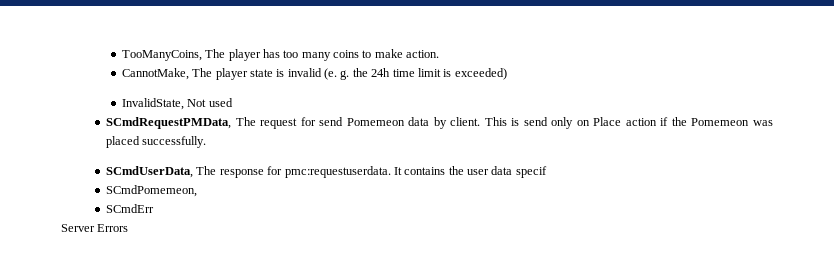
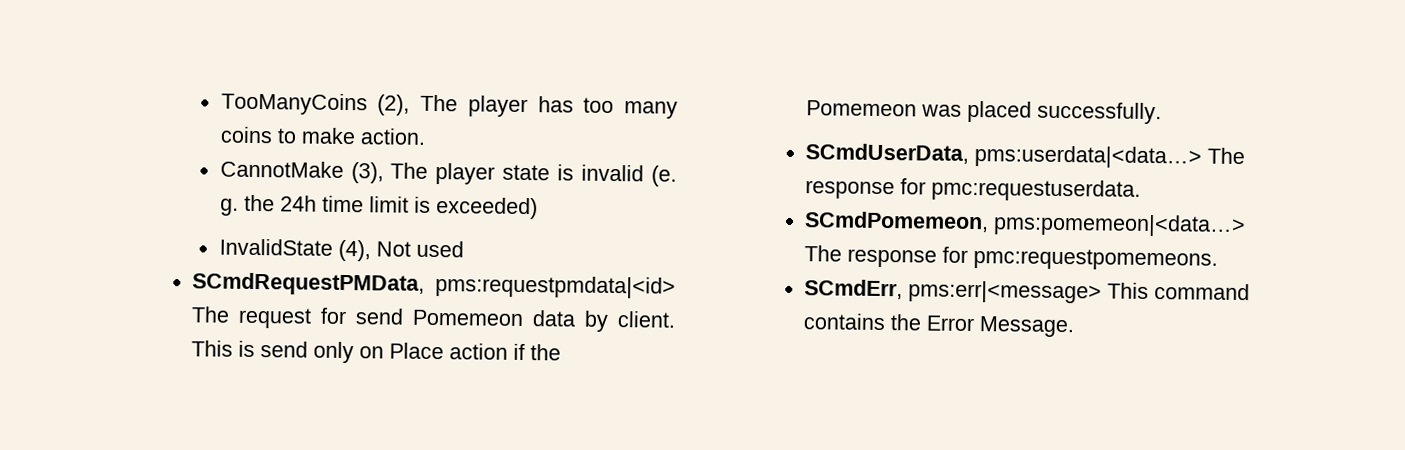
[121,50,202,61] TooManyCoins, -> [220,92,411,116] TooManyCoins (2),
[121,68,189,80] CannotMake, -> [219,160,384,184] CannotMake (3),
[121,98,184,110] InvalidState, -> [218,238,371,262] InvalidState (4),
(232, 123) none -> [435,275,676,299] pms:requestpmdata|<id>
(194, 172) none -> [974,145,1203,169] pms:userdata|<data…>
[393,166,547,178] [106,185,198,197] [106,204,155,213] [61,224,129,232] It contains the user data specif // SCmdPomemeon, // SCmdErr // Server Errors -> [804,211,1247,238] [804,245,1219,271] [804,279,1251,304] [803,313,1075,338] // SCmdPomemeon, pms:pomemeon|<data…> The response for pmc:requestpomemeons. // SCmdErr, pms:err|<message> This command contains the Error Message.

